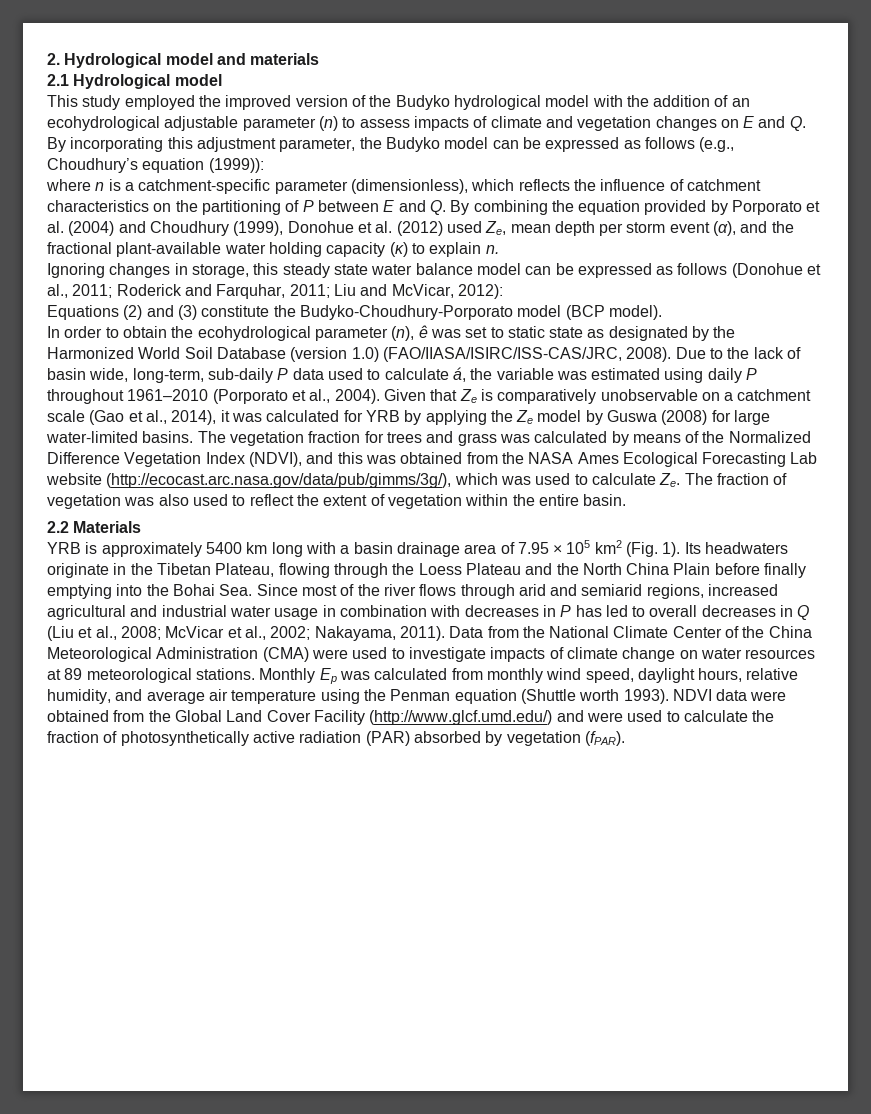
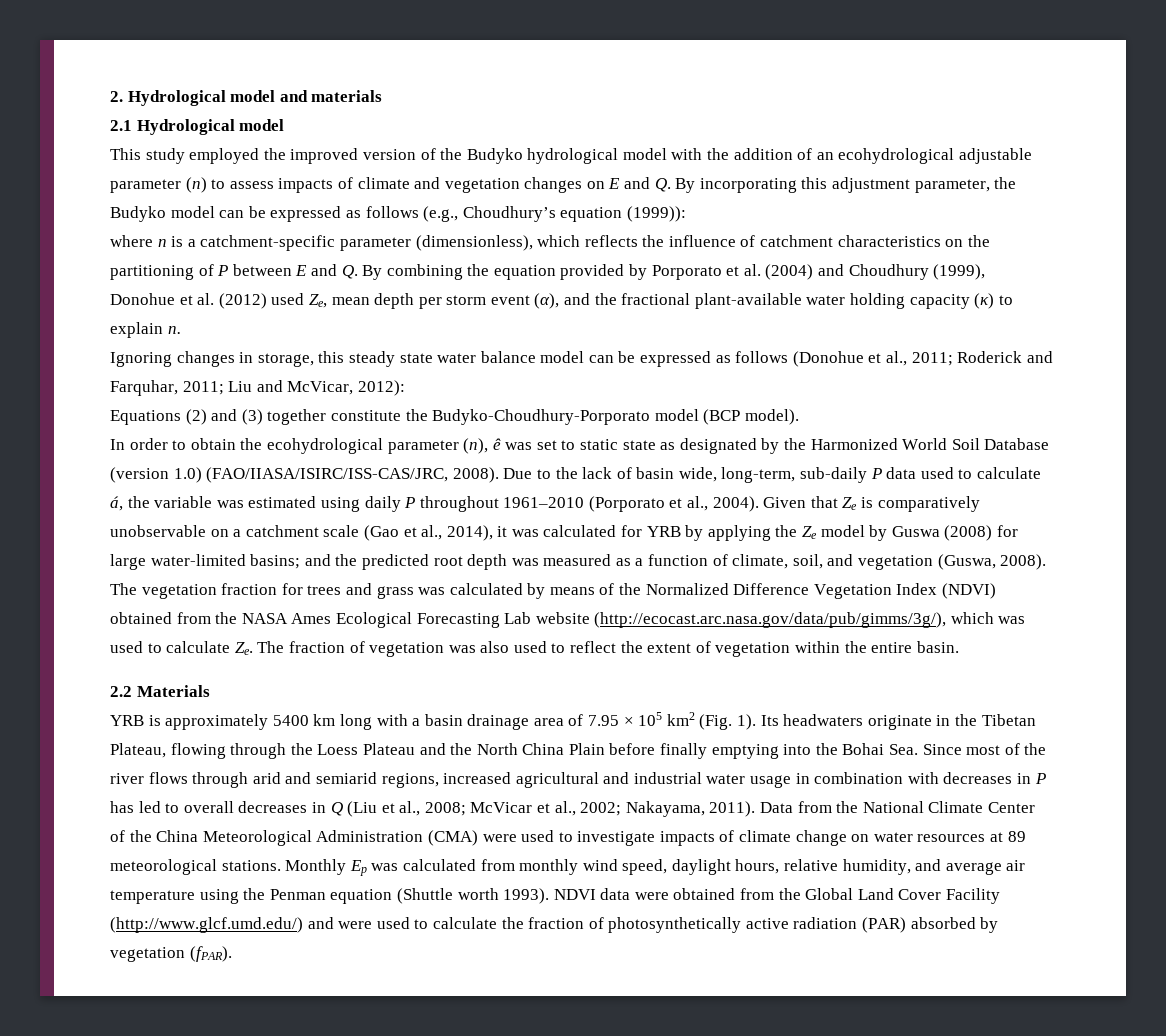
(197, 312) none -> [267,409,327,425] together
[142,431,194,443] basins. -> [250,554,1047,570] basins; and the predicted root depth was measured as a function of climate, soil, and vegetation (Guswa, 2008).
[248,452,396,467] (NDVI), and this was -> [942,583,997,599] (NDVI)

